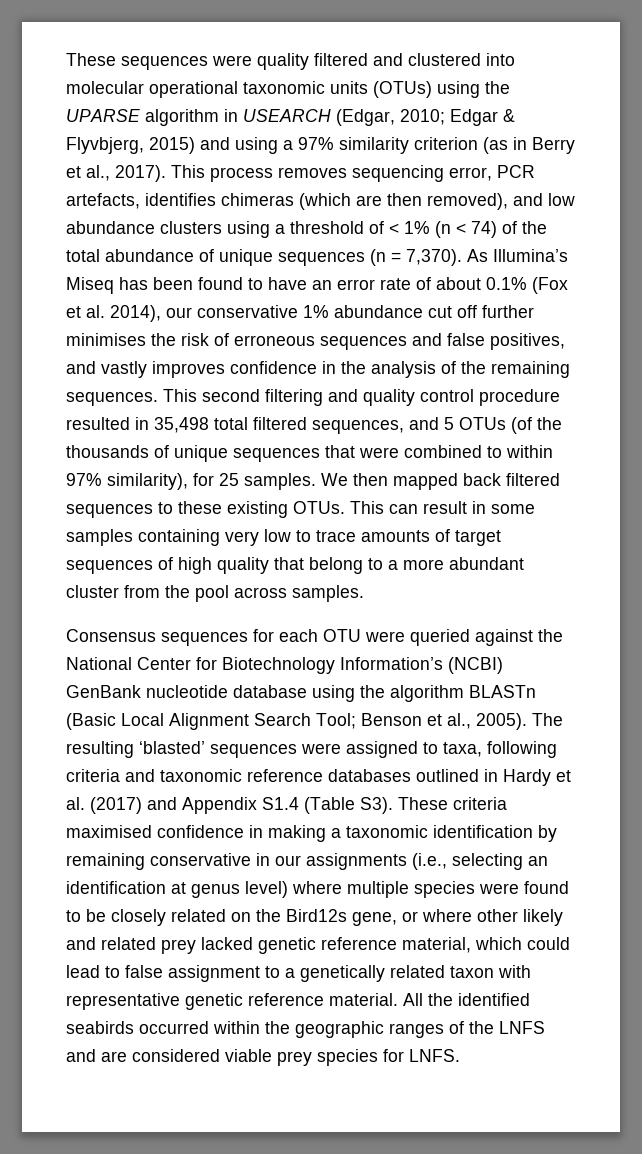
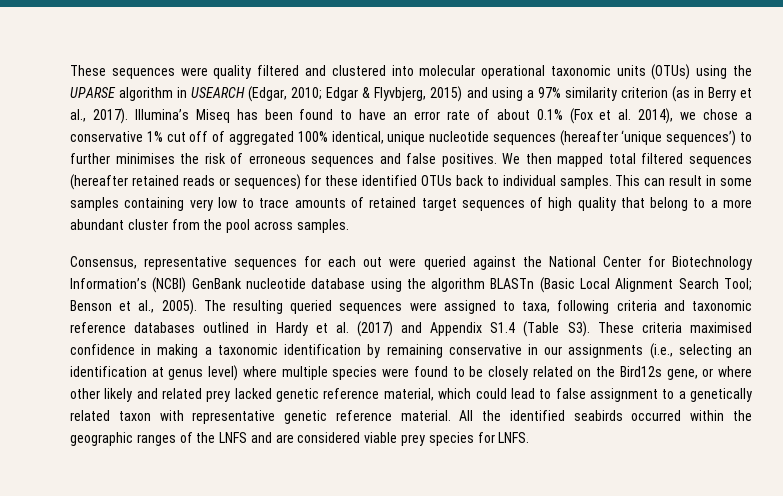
[171,165,535,182] [66,193,575,210] [66,221,547,238] [66,249,488,266] This process removes sequencing error, PCR artefacts, identifies chimeras (which are then removed), and low abundance clusters using a threshold of < 1% (n < 74) of the total abundance of unique sequences (n = 7,370). As -> (128, 116) none
[166,307,192,318] our -> [680,109,753,120] we chose a
[334,305,423,318] abundance -> (163, 136) none
(477, 311) none -> [212,130,753,146] of aggregated 100% identical, unique nucleotide sequences (hereafter ‘unique sequences’) to
[490,333,565,350] [66,361,570,378] [66,389,560,406] [66,417,562,434] [66,445,553,462] [66,473,316,490] positives, and vastly improves confidence in the analysis of the remaining sequences. This second filtering and quality control procedure resulted in 35,498 total filtered sequences, and 5 OTUs (of the thousands of unique sequences that were combined to within 97% similarity), for 25 samples. -> [441,153,497,167] positives.
[463,473,501,486] back -> [608,153,636,164] total
[158,501,345,518] to these existing OTUs. -> [70,174,612,190] (hereafter retained reads or sequences) for these identified OTUs back to individual samples.
(450, 535) none -> [369,197,417,208] retained
[66,629,156,642] Consensus -> [70,256,228,270] Consensus, representative
[323,629,361,642] OTU -> [363,257,383,267] out
[139,741,205,754] ‘blasted’ -> [290,300,333,314] queried

